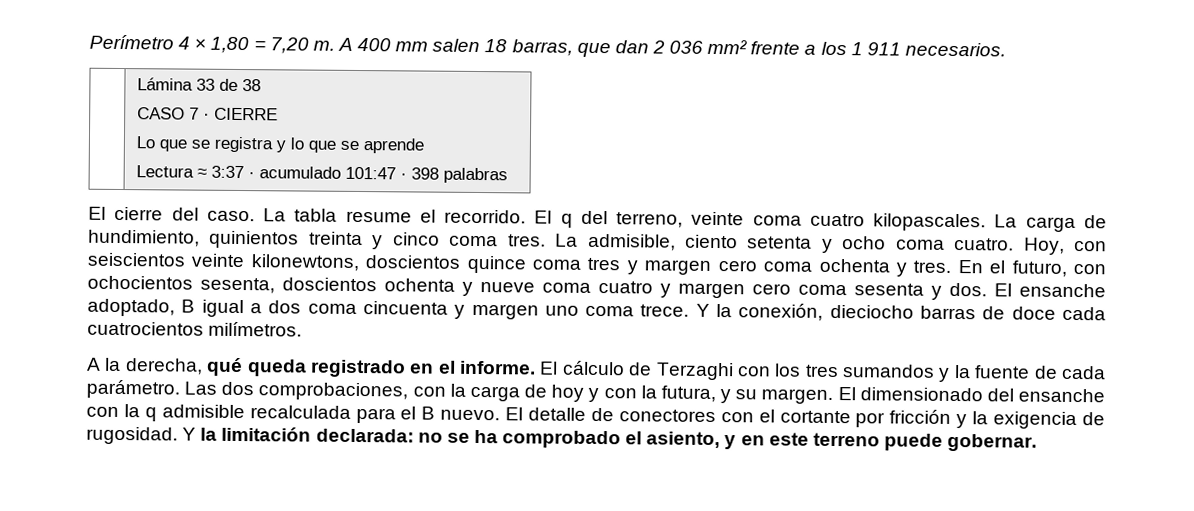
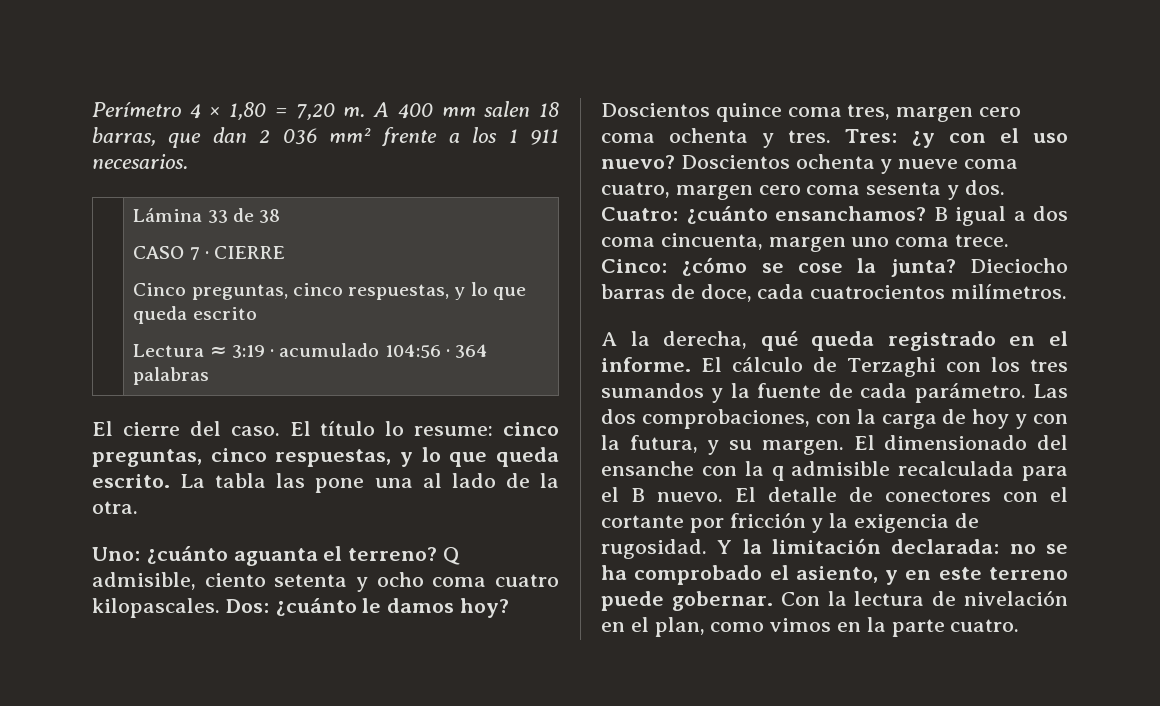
[136,136,425,154] Lo que se registra y lo que se aprende -> [133,282,526,300] [133,306,257,324] Cinco preguntas, cinco respuestas, y lo que queda escrito
[211,165,245,179] 3:37 -> [231,345,265,358] 3:19
[345,166,440,180] 101:47 · 398 -> [384,344,489,358] 104:56 · 364
[263,208,1108,233] [88,229,579,250] La tabla resume el recorrido. El q del terreno, veinte coma cuatro kilopascales. La carga de hundimiento, quinientos treinta y cinco coma tres. La -> [289,421,559,436] [92,447,559,467] [92,473,559,493] [92,501,138,514] [92,546,461,566] El título lo resume: cinco preguntas, cinco respuestas, y lo que queda escrito. La tabla las pone una al lado de la otra. // Uno: ¿cuánto aguanta el terreno? Q
[954,237,1107,255] [87,252,638,275] cuatro. Hoy, con seiscientos veinte kilonewtons, doscientos quince coma tres y -> [495,574,559,587] [92,598,510,618] [601,103,891,122] cuatro kilopascales. Dos: ¿cuánto le damos hoy? Doscientos quince coma tres,
[957,260,1106,277] [87,275,377,294] En el futuro, con ochocientos sesenta, doscientos -> [845,128,1068,148] [601,155,790,169] Tres: ¿y con el uso nuevo? Doscientos
[598,281,671,298] cuatro y -> [601,182,670,198] cuatro,
[994,283,1106,298] [87,298,175,317] El ensanche adoptado, -> [601,206,926,224] Cuatro: ¿cuánto ensanchamos?
[362,301,466,319] cincuenta y -> [660,233,763,250] cincuenta,
[695,303,914,321] Y la conexión, dieciocho -> [601,257,1068,277] Cinco: ¿cómo se cose la junta? Dieciocho
[1011,306,1056,320] doce -> [700,284,752,302] doce,
(1038, 442) none -> [780,590,1068,606] [601,617,1020,637] Con la lectura de nivelación en el plan, como vimos en la parte cuatro.

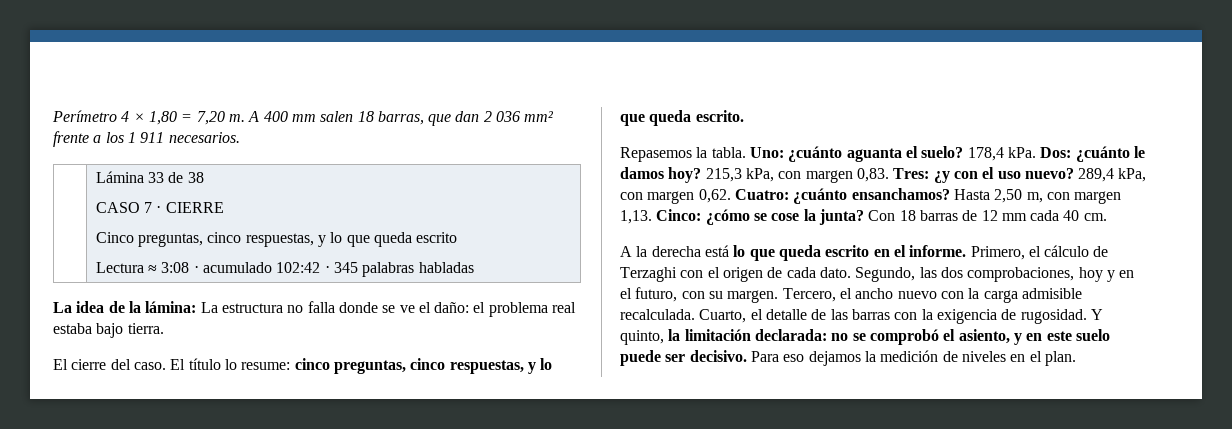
[231,345,265,358] 3:19 -> [161,262,190,273] 3:08
[384,344,489,358] [133,367,210,385] 104:56 · 364 palabras -> [276,262,474,277] [53,301,577,317] [53,323,164,338] 102:42 · 345 palabras habladas // La idea de la lámina: La estructura no falla donde se ve el daño: el problema real estaba bajo tierra.
[180,473,559,493] [92,501,138,514] [92,546,461,566] [92,572,559,592] [92,598,220,618] La tabla las pone una al lado de la otra. // Uno: ¿cuánto aguanta el terreno? Q admisible, ciento setenta y ocho coma cuatro kilopascales. -> [620,146,1036,162] // Repasemos la tabla. Uno: ¿cuánto aguanta el suelo? 178,4 kPa.
[601,103,1022,122] [601,128,832,148] Doscientos quince coma tres, margen cero coma ochenta y tres. -> [705,168,889,183] 215,3 kPa, con margen 0,83.
[680,154,1019,174] [601,180,1005,200] [601,206,1068,226] [601,233,1010,252] Doscientos ochenta y nueve coma cuatro, margen cero coma sesenta y dos. Cuatro: ¿cuánto ensanchamos? B igual a dos coma cincuenta, margen uno coma trece. -> [1078,168,1147,182] [620,188,1122,204] [620,210,652,224] 289,4 kPa, con margen 0,62. Cuatro: ¿cuánto ensanchamos? Hasta 2,50 m, con margen 1,13.
[969,258,1068,273] [601,284,1068,302] [601,331,996,351] Dieciocho barras de doce, cada cuatrocientos milímetros. // A la derecha, qué queda registrado -> [868,210,1107,221] [620,245,870,261] Con 18 barras de 12 mm cada 40 cm. // A la derecha está lo que queda escrito
[701,357,723,372] El -> [970,246,1041,260] Primero, el
[990,357,1068,372] [601,383,1068,403] [601,409,1068,429] [601,435,1068,455] [601,461,1068,481] [601,487,1068,502] [601,512,824,533] los tres sumandos y la fuente de cada parámetro. Las dos comprobaciones, con la carga de hoy y con la futura, y su margen. El dimensionado del ensanche con la q admisible recalculada para el B nuevo. El detalle de conectores con el cortante por fricción y -> [707,267,1135,282] [620,287,1082,303] [620,309,918,323] el origen de cada dato. Segundo, las dos comprobaciones, hoy y en el futuro, con su margen. Tercero, el ancho nuevo con la carga admisible recalculada. Cuarto, el detalle de las barras con
(733, 547) none -> [620,330,664,345] quinto,
[601,565,763,585] ha comprobado -> [869,329,939,345] comprobó
[989,567,1068,580] [601,590,1068,611] [601,617,1020,637] terreno puede gobernar. Con la lectura de nivelación en el plan, como vimos en la parte cuatro. -> [1075,329,1110,341] [620,350,1076,366] suelo puede ser decisivo. Para eso dejamos la medición de niveles en el plan.

